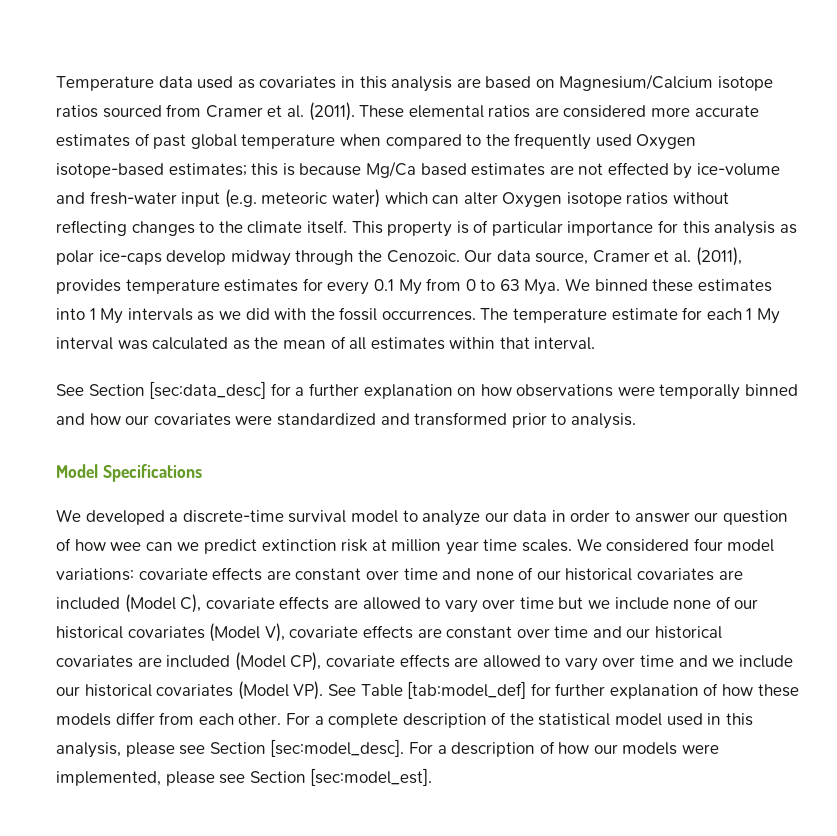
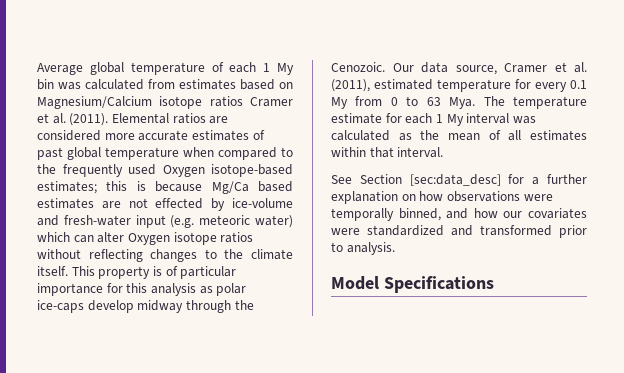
[56,76,481,92] Temperature data used as covariates in this analysis are -> [37,62,295,75] [37,79,236,90] Average global temperature of each 1 My bin was calculated from estimates
[102,104,202,118] sourced from -> (243, 101) none
[359,105,484,118] These elemental -> [111,113,169,124] Elemental
[56,279,299,294] provides temperature estimates -> [374,79,511,92] estimated temperature
[565,278,772,292] [56,307,476,324] We binned these estimates into 1 My intervals as we did with the fossil occurrences. -> (476, 103) none
[745,384,799,396] binned -> [398,208,441,221] binned,
[56,509,788,526] [56,538,775,555] [56,567,743,581] [56,594,759,613] [56,623,723,642] [56,652,793,671] [56,681,799,700] [56,712,753,728] [56,739,720,758] [56,768,433,786] // We developed a discrete-time survival model to analyze our data in order to answer our question of how wee can we predict extinction risk at million year time scales. We considered four model variations: covariate effects are constant over time and none of our historical covariates are included (Model C), covariate effects are allowed to vary over time but we include none of our historical covariates (Model V), covariate effects are constant over time and our historical covariates are included (Model CP), covariate effects are allowed to vary over time and we include our historical covariates (Model VP). See Table [tab:model_def] for further explanation of how these models differ from each other. For a complete description of the statistical model used in this analysis, please see Section [sec:model_desc]. For a description of how our models were implemented, please see Section [sec:model_est]. -> (494, 284) none

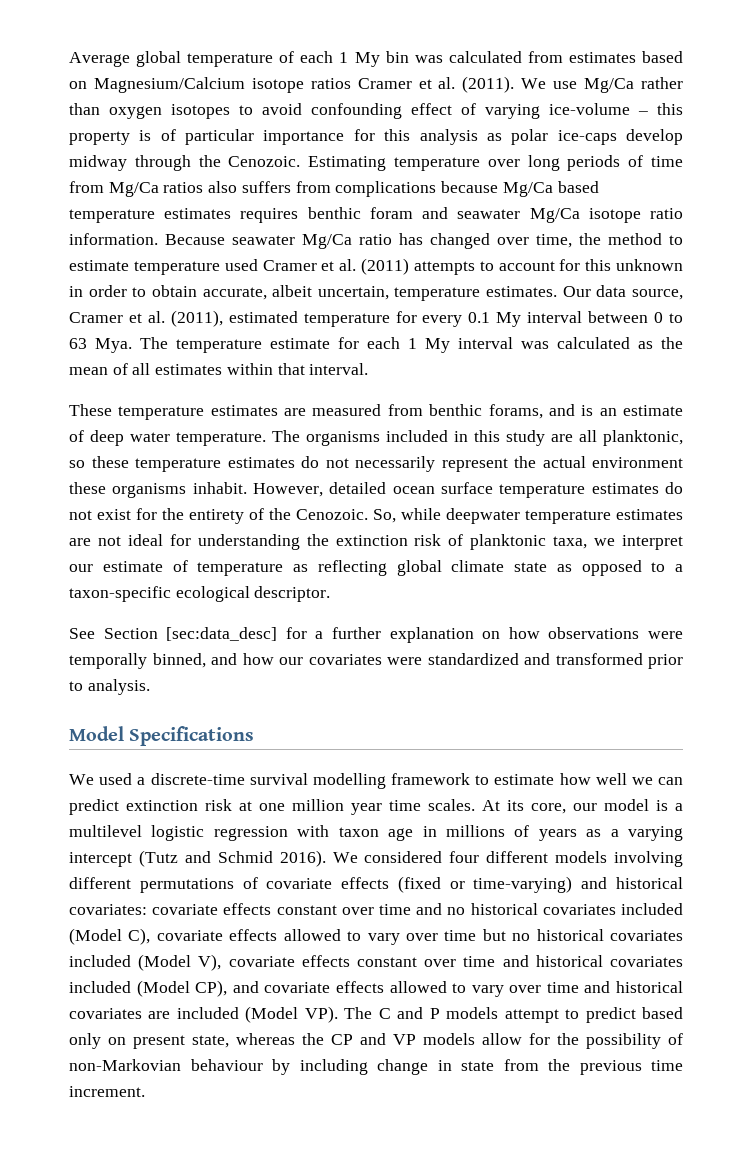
[111,113,229,124] [37,130,265,141] [37,147,293,160] [37,164,293,177] [37,181,293,194] [37,198,293,211] [37,215,293,228] [37,232,254,245] [37,249,293,262] [37,266,95,276] Elemental ratios are considered more accurate estimates of past global temperature when compared to the frequently used Oxygen isotope-based estimates; this is because Mg/Ca based estimates are not effected by ice-volume and fresh-water input (e.g. meteoric water) which can alter Oxygen isotope ratios without reflecting changes to the climate itself. This -> [521,77,684,93] [69,103,683,119] We use Mg/Ca rather than oxygen isotopes to avoid confounding effect of varying ice-volume – this
(385, 67) none -> [308,155,683,171] [69,181,599,197] [69,207,683,223] [69,233,683,249] [69,258,683,275] [69,285,558,301] Estimating temperature over long periods of time from Mg/Ca ratios also suffers from complications because Mg/Ca based temperature estimates requires benthic foram and seawater Mg/Ca isotope ratio information. Because seawater Mg/Ca ratio has changed over time, the method to estimate temperature used Cramer et al. (2011) attempts to account for this unknown in order to obtain accurate, albeit uncertain, temperature estimates.
[355,96,383,106] from -> [527,311,649,323] interval between
(444, 152) none -> [69,404,684,420] [69,430,683,446] [69,456,683,472] [69,482,683,498] [69,508,683,524] [69,534,683,550] [69,560,683,576] [69,586,331,602] // These temperature estimates are measured from benthic forams, and is an estimate of deep water temperature. The organisms included in this study are all planktonic, so these temperature estimates do not necessarily represent the actual environment these organisms inhabit. However, detailed ocean surface temperature estimates do not exist for the entirety of the Cenozoic. So, while deepwater temperature estimates are not ideal for understanding the extinction risk of planktonic taxa, we interpret our estimate of temperature as reflecting global climate state as opposed to a taxon-specific ecological descriptor.
(494, 284) none -> [69,773,683,789] [69,799,683,815] [69,825,683,841] [69,850,683,867] [69,876,683,893] [69,903,683,915] [69,928,684,945] [69,954,683,971] [69,980,683,997] [69,1006,683,1023] [69,1033,683,1049] [69,1059,683,1075] [69,1086,145,1097] // We used a discrete-time survival modelling framework to estimate how well we can predict extinction risk at one million year time scales. At its core, our model is a multilevel logistic regression with taxon age in millions of years as a varying intercept (Tutz and Schmid 2016). We considered four different models involving different permutations of covariate effects (fixed or time-varying) and historical covariates: covariate effects constant over time and no historical covariates included (Model C), covariate effects allowed to vary over time but no historical covariates included (Model V), covariate effects constant over time and historical covariates included (Model CP), and covariate effects allowed to vary over time and historical covariates are included (Model VP). The C and P models attempt to predict based only on present state, whereas the CP and VP models allow for the possibility of non-Markovian behaviour by including change in state from the previous time increment.

